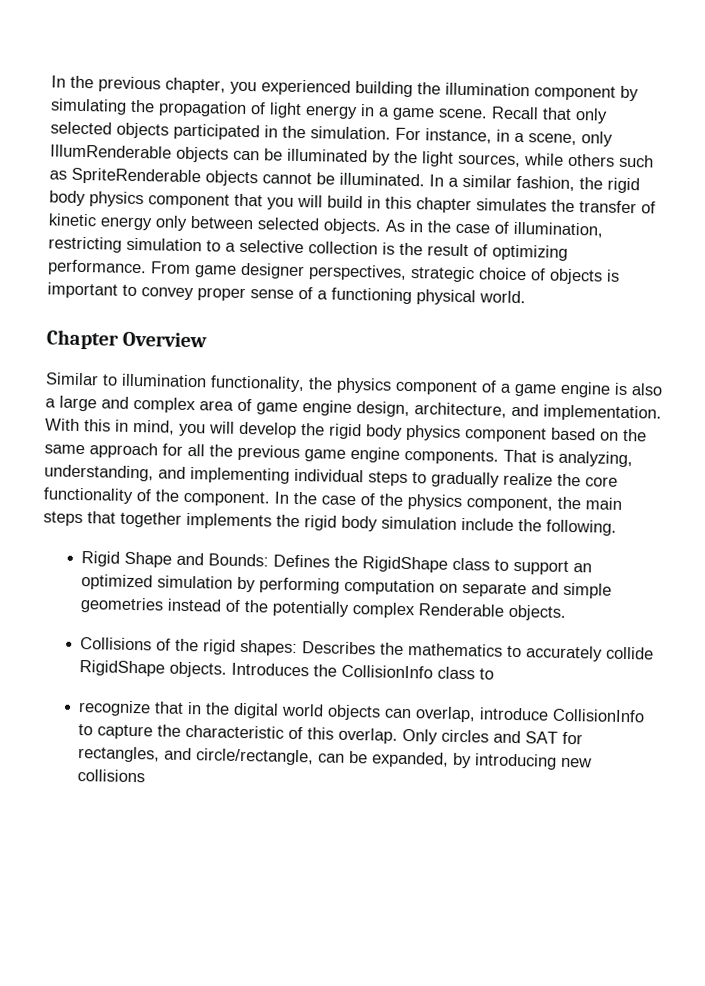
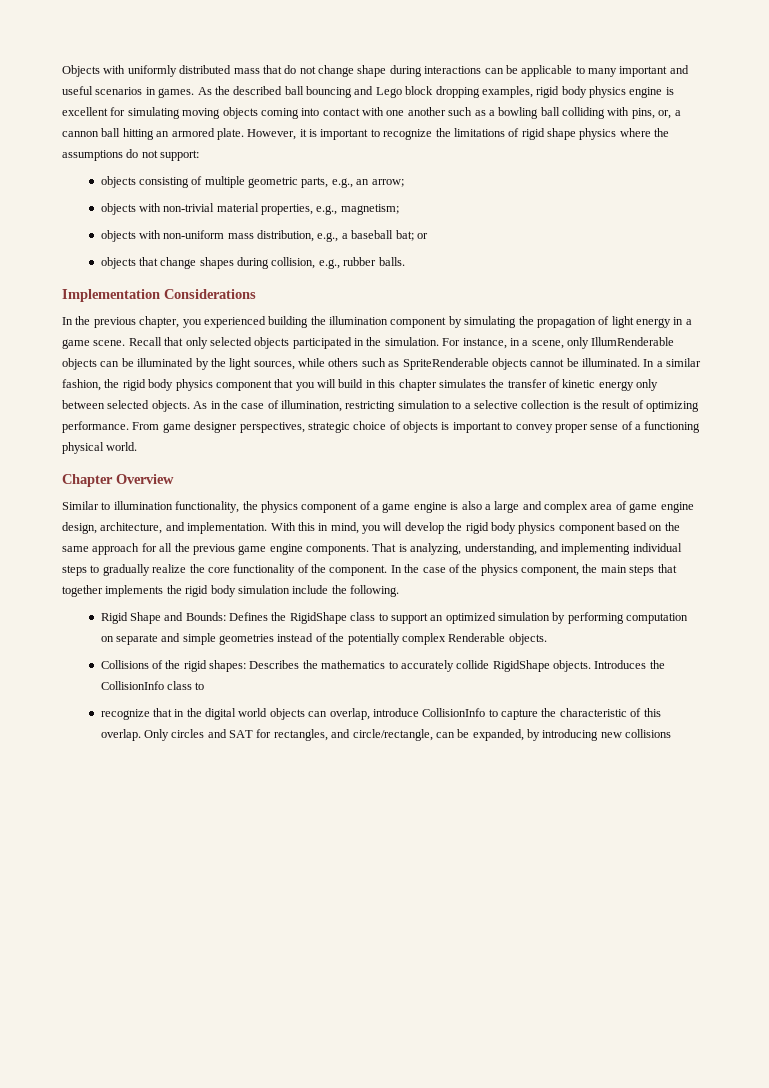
(51, 81) none -> [62,65,689,77] [62,86,674,98] [62,107,681,119] [62,128,670,140] [62,149,200,161] [100,176,404,188] [100,203,399,215] [100,230,428,242] [100,257,405,269] [62,289,256,302] Objects with uniformly distributed mass that do not change shape during interactions can be applicable to many important and useful scenarios in games. As the described ball bouncing and Lego block dropping examples, rigid body physics engine is excellent for simulating moving objects coming into contact with one another such as a bowling ball colliding with pins, or, a cannon ball hitting an armored plate. However, it is important to recognize the limitations of rigid shape physics where the assumptions do not support: // objects consisting of multiple geometric parts, e.g., an arrow; // objects with non-trivial material properties, e.g., magnetism; // objects with non-uniform mass distribution, e.g., a baseball bat; or // objects that change shapes during collision, e.g., rubber balls. // Implementation Considerations //

